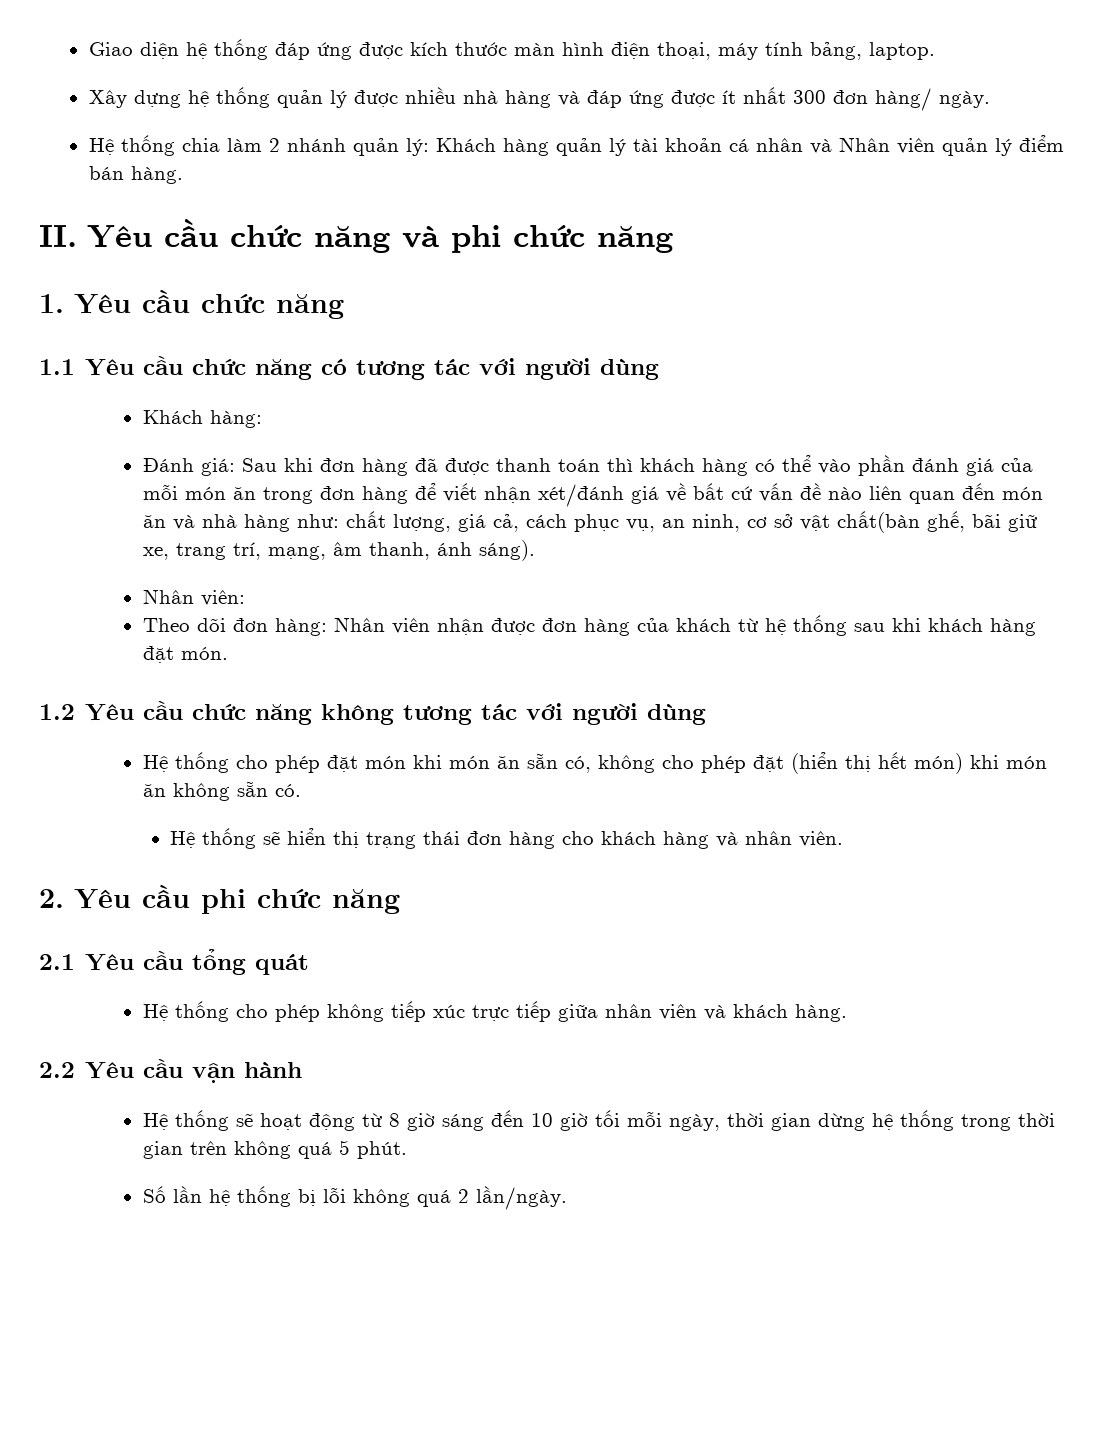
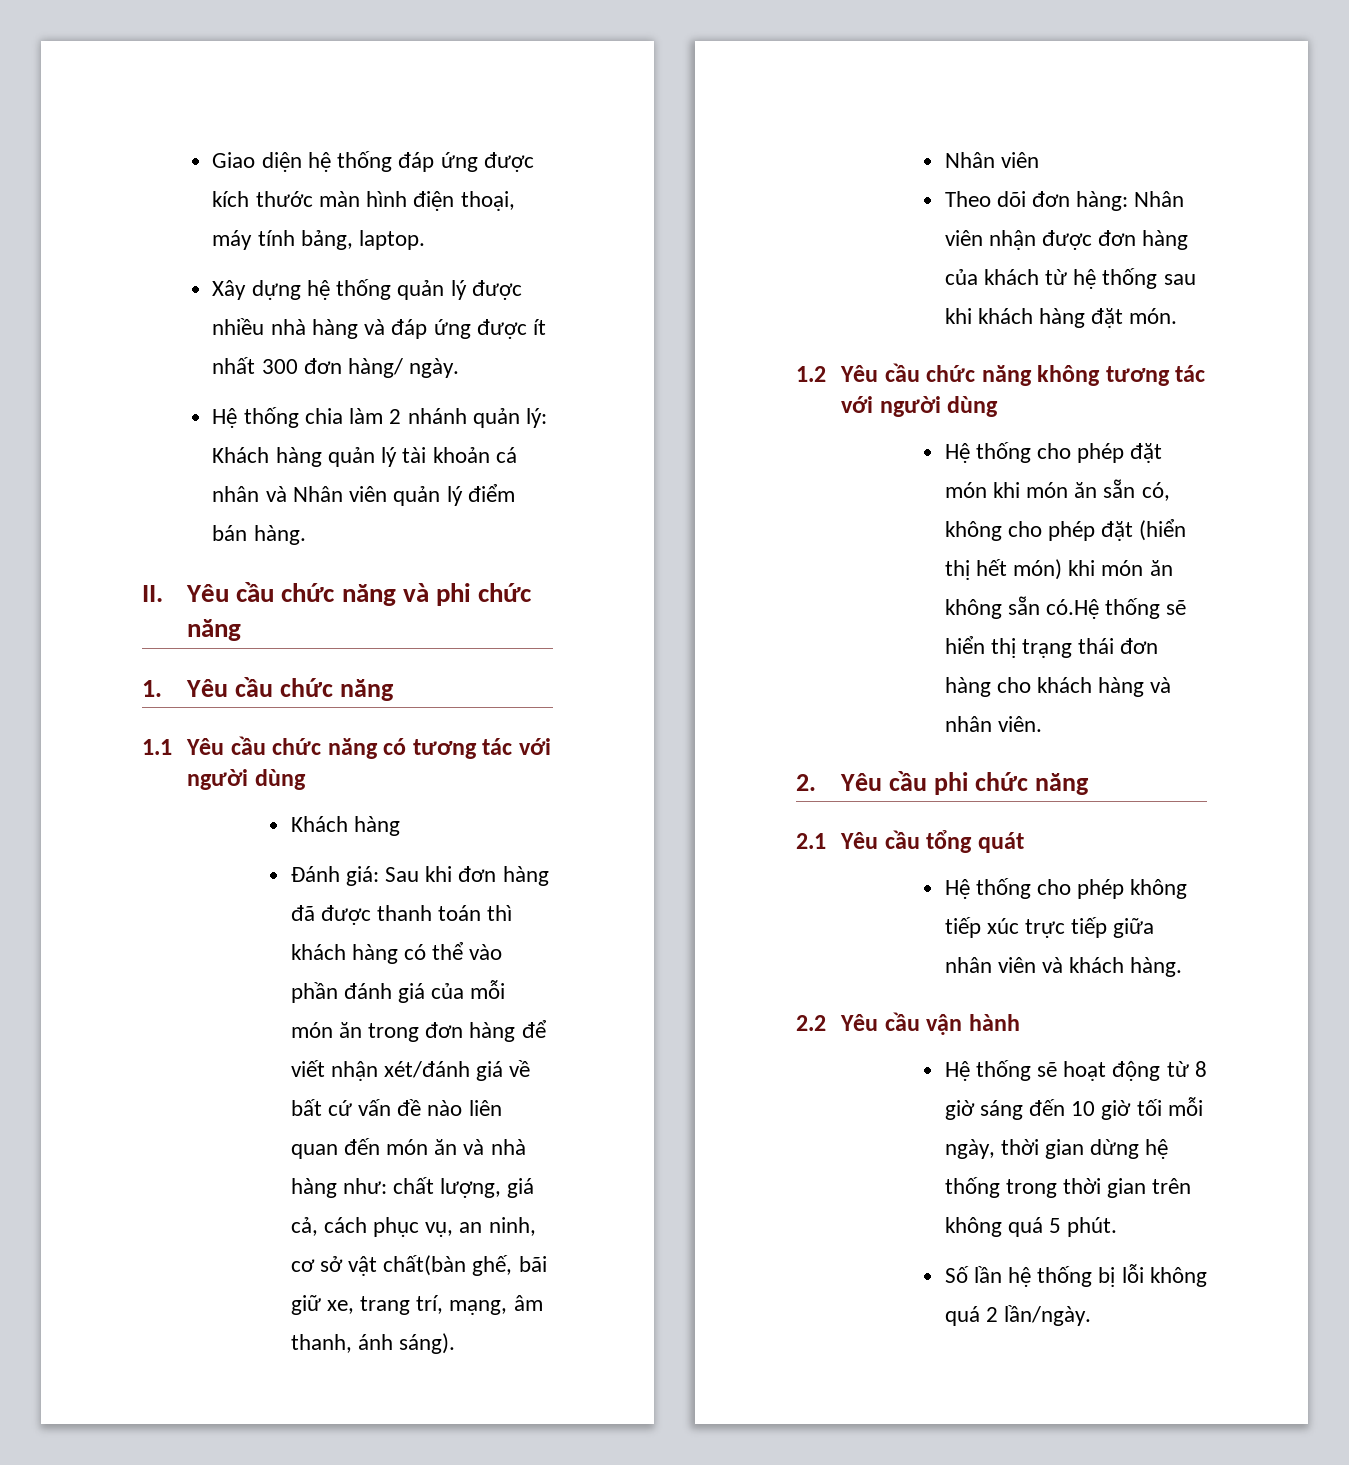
[209,410,262,428] hàng: -> [353,816,400,836] hàng
[200,590,245,606] viên: -> [1000,152,1039,168] viên
[274,784,301,797] [170,831,196,848] có. // Hệ -> [1046,599,1100,619] có.Hệ

